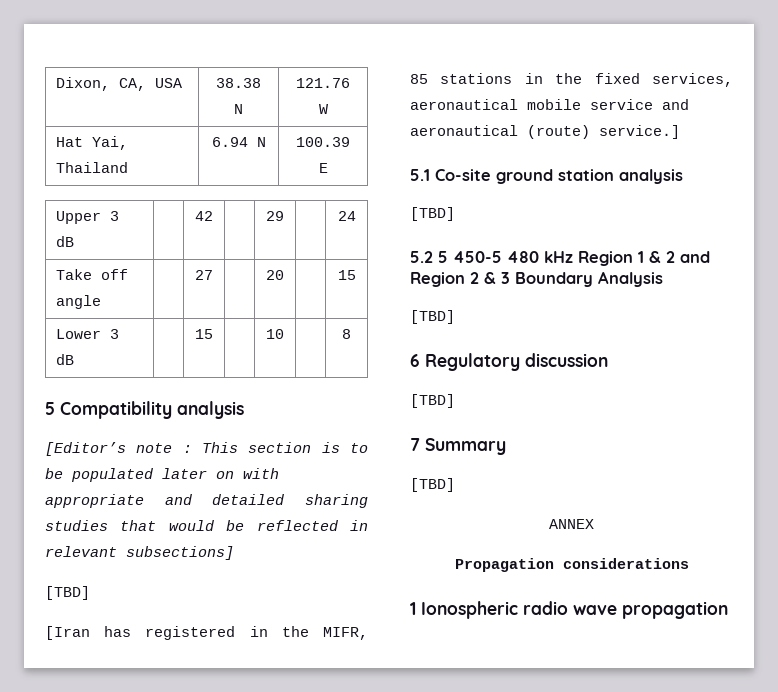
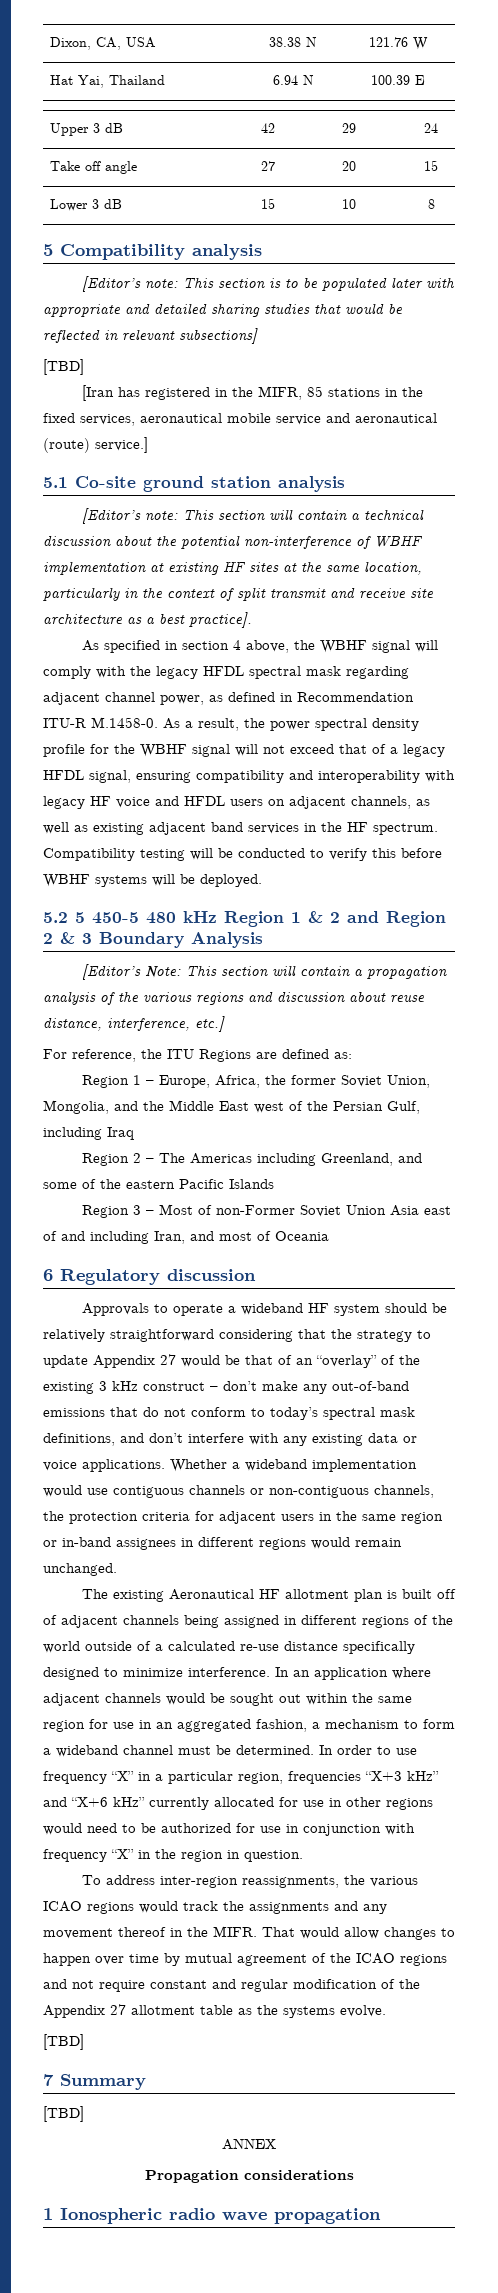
[136,443,192,453] note : -> [144,279,178,289] note:
[216,471,234,479] on -> (423, 282) none
[410,207,455,221] [TBD] -> [81,508,424,524] [43,535,422,549] [43,561,422,575] [43,587,434,601] [43,612,252,628] [81,640,438,653] [43,666,409,679] [43,692,414,705] [43,717,419,731] [43,744,445,757] [43,770,455,783] [43,796,430,809] [43,822,438,835] [43,848,442,861] [43,874,262,887] [Editor’s note: This section will contain a technical discussion about the potential non-interference of WBHF implementation at existing HF sites at the same location, particularly in the context of split transmit and receive site architecture as a best practice]. // As specified in section 4 above, the WBHF signal will comply with the legacy HFDL spectral mask regarding adjacent channel power, as defined in Recommendation ITU-R M.1458-0. As a result, the power spectral density profile for the WBHF signal will not exceed that of a legacy HFDL signal, ensuring compatibility and interoperability with legacy HF voice and HFDL users on adjacent channels, as well as existing adjacent band services in the HF spectrum. Compatibility testing will be conducted to verify this before WBHF systems will be deployed.
[410,310,455,324] [410,353,608,371] [TBD] // 6 Regulatory discussion -> [81,964,447,980] [43,991,425,1005] [43,1016,225,1032] [43,1049,352,1062] [81,1075,430,1088] [43,1100,420,1114] [43,1127,134,1140] [81,1153,422,1166] [43,1179,274,1189] [81,1204,451,1218] [43,1231,329,1244] [43,1269,256,1285] [81,1303,447,1316] [43,1329,431,1342] [43,1354,420,1368] [43,1381,409,1394] [43,1407,415,1420] [43,1433,417,1446] [43,1459,417,1472] [43,1485,434,1498] [43,1511,443,1524] [43,1537,402,1550] [43,1563,117,1576] [81,1589,456,1602] [43,1615,453,1628] [43,1641,415,1654] [43,1667,431,1680] [43,1693,412,1706] [43,1719,455,1732] [43,1745,417,1757] [43,1771,439,1784] [43,1797,433,1810] [43,1823,415,1836] [43,1849,303,1862] [81,1875,418,1888] [43,1901,387,1914] [43,1926,455,1940] [43,1953,447,1966] [43,1979,420,1992] [43,2004,386,2018] [Editor’s Note: This section will contain a propagation analysis of the various regions and discussion about reuse distance, interference, etc.] // For reference, the ITU Regions are defined as: // Region 1 – Europe, Africa, the former Soviet Union, Mongolia, and the Middle East west of the Persian Gulf, including Iraq // Region 2 – The Americas including Greenland, and some of the eastern Pacific Islands // Region 3 – Most of non-Former Soviet Union Asia east of and including Iran, and most of Oceania // 6 Regulatory discussion // Approvals to operate a wideband HF system should be relatively straightforward considering that the strategy to update Appendix 27 would be that of an “overlay” of the existing 3 kHz construct – don’t make any out-of-band emissions that do not conform to today’s spectral mask definitions, and don’t interfere with any existing data or voice applications. Whether a wideband implementation would use contiguous channels or non-contiguous channels, the protection criteria for adjacent users in the same region or in-band assignees in different regions would remain unchanged. // The existing Aeronautical HF allotment plan is built off of adjacent channels being assigned in different regions of the world outside of a calculated re-use distance specifically designed to minimize interference. In an application where adjacent channels would be sought out within the same region for use in an aggregated fashion, a mechanism to form a wideband channel must be determined. In order to use frequency “X” in a particular region, frequencies “X+3 kHz” and “X+6 kHz” currently allocated for use in other regions would need to be authorized for use in conjunction with frequency “X” in the region in question. // To address inter-region reassignments, the various ICAO regions would track the assignments and any movement thereof in the MIFR. That would allow changes to happen over time by mutual agreement of the ICAO regions and not require constant and regular modification of the Appendix 27 allotment table as the systems evolve.

